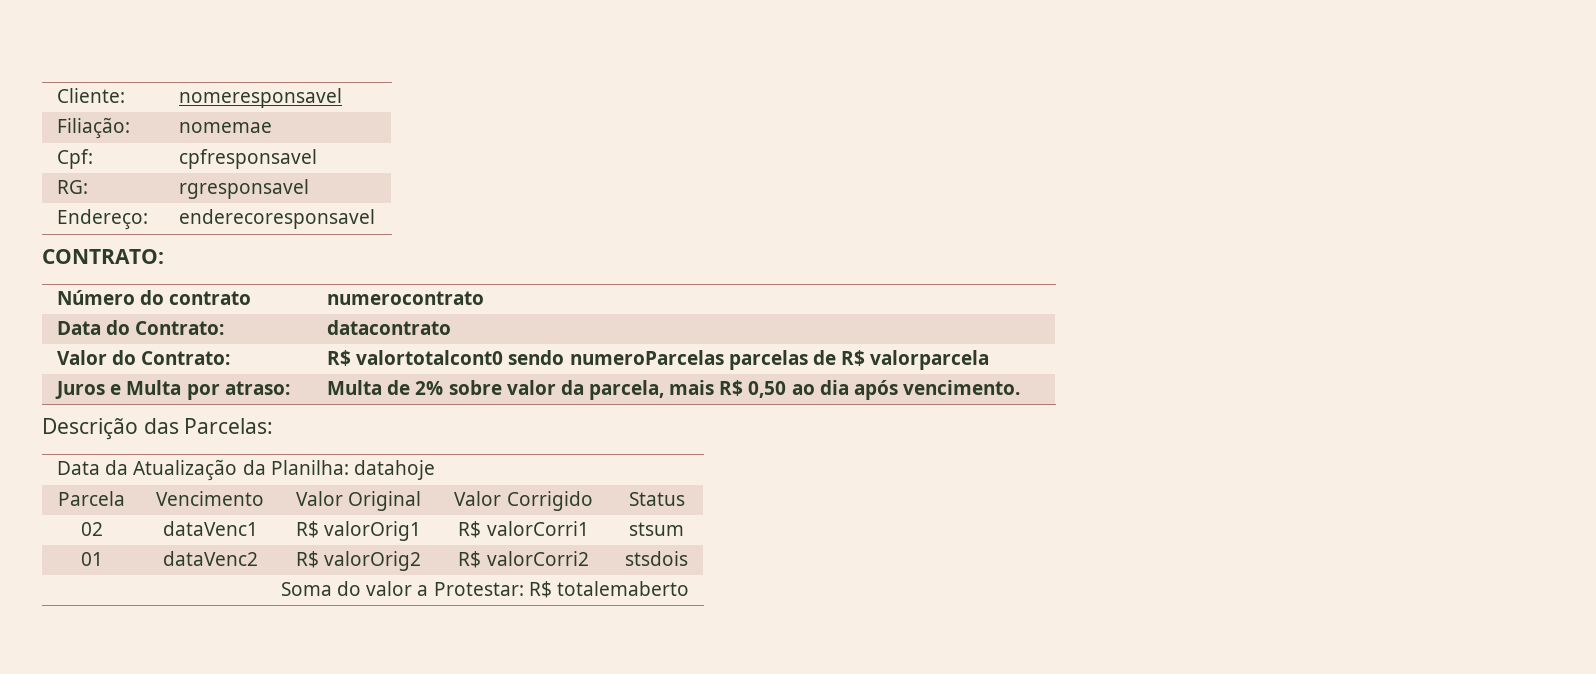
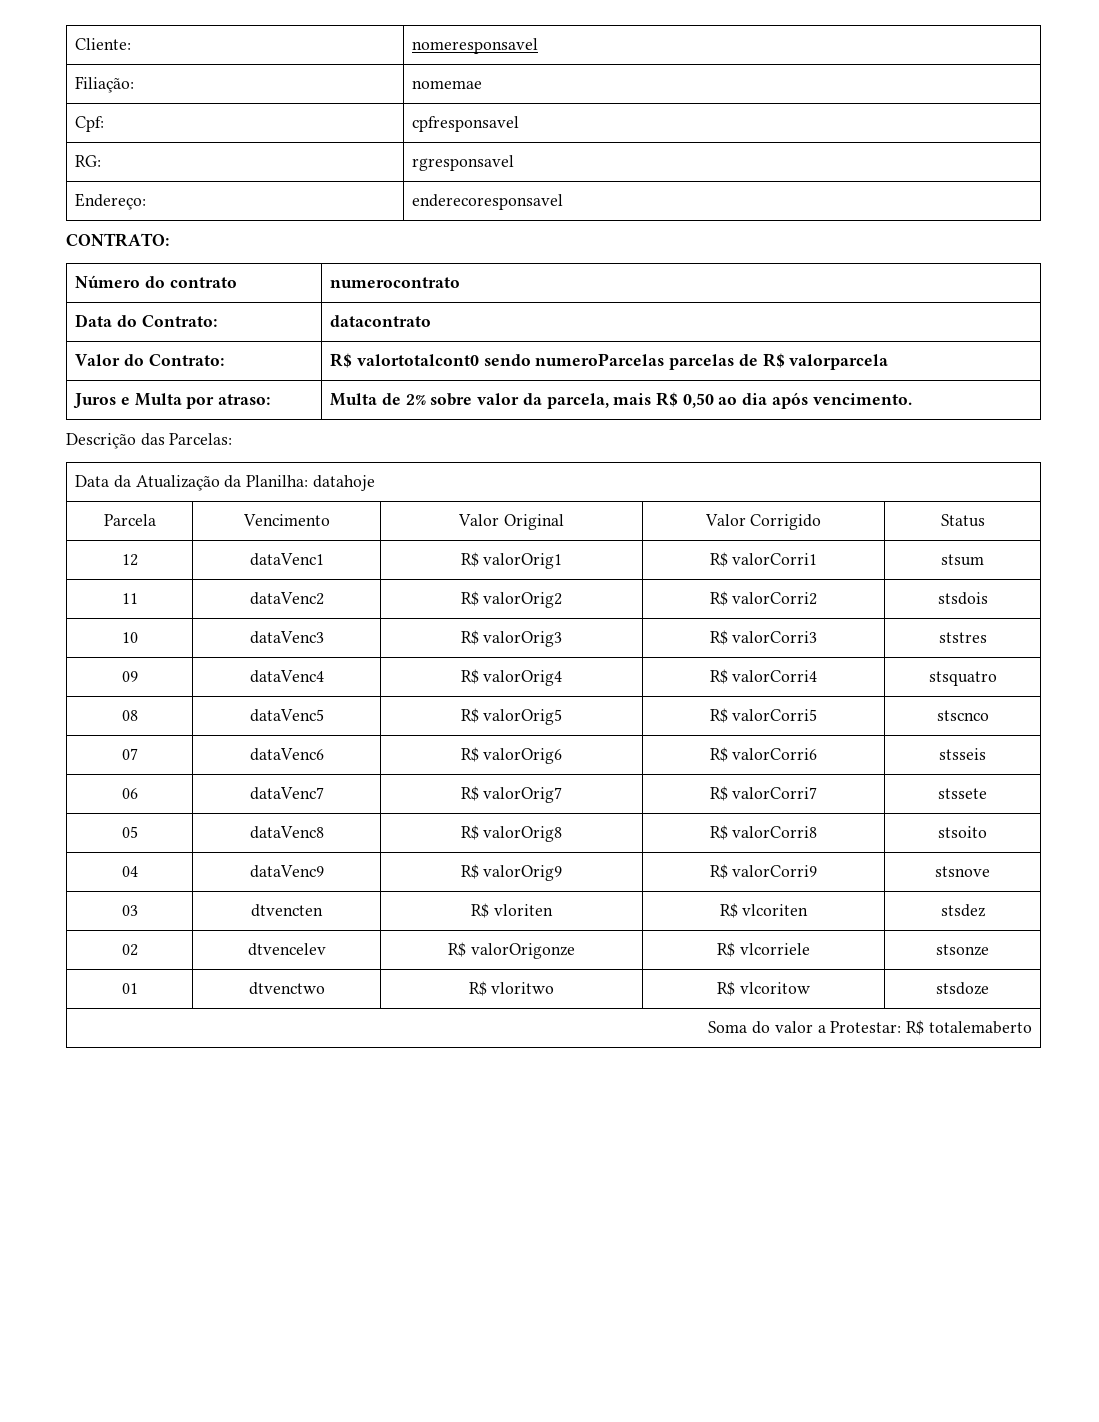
[80,522,103,536] 02 -> [121,554,138,566] 12
[80,552,103,566] 01 -> [121,593,138,604] 11
(688, 558) none -> [121,632,138,643] [249,631,324,644] [460,630,563,647] [709,630,818,645] [938,632,987,643] [121,671,138,682] [249,670,324,683] [460,669,563,686] [709,669,818,684] [928,671,997,686] [121,710,138,721] [249,709,324,722] [460,708,563,725] [709,708,818,723] [936,710,989,721] [121,748,138,760] [249,748,324,761] [460,747,563,764] [709,747,818,762] [939,748,986,760] [121,788,138,799] [249,787,324,800] [460,786,563,803] [709,786,818,801] [938,788,987,799] [121,826,138,838] [249,826,324,839] [460,825,563,842] [709,825,818,840] [938,826,987,838] [121,866,138,877] [249,865,324,878] [460,864,563,881] [709,864,818,879] [935,866,990,877] [121,905,138,916] [251,904,323,917] [471,903,553,918] [719,903,809,918] [940,904,986,917] [121,944,138,956] [247,943,326,956] [448,942,575,959] [717,942,810,957] [936,944,989,956] [121,983,138,994] [248,982,325,995] [468,981,555,996] [717,981,810,996] [936,982,989,995] // 10 | dataVenc3 | R$ valorOrig3 | R$ valorCorri3 | ststres // 09 | dataVenc4 | R$ valorOrig4 | R$ valorCorri4 | stsquatro // 08 | dataVenc5 | R$ valorOrig5 | R$ valorCorri5 | stscnco // 07 | dataVenc6 | R$ valorOrig6 | R$ valorCorri6 | stsseis // 06 | dataVenc7 | R$ valorOrig7 | R$ valorCorri7 | stssete // 05 | dataVenc8 | R$ valorOrig8 | R$ valorCorri8 | stsoito // 04 | dataVenc9 | R$ valorOrig9 | R$ valorCorri9 | stsnove // 03 | dtvencten | R$ vloriten | R$ vlcoriten | stsdez // 02 | dtvencelev | R$ valorOrigonze | R$ vlcorriele | stsonze // 01 | dtvenctwo | R$ vloritwo | R$ vlcoritow | stsdoze

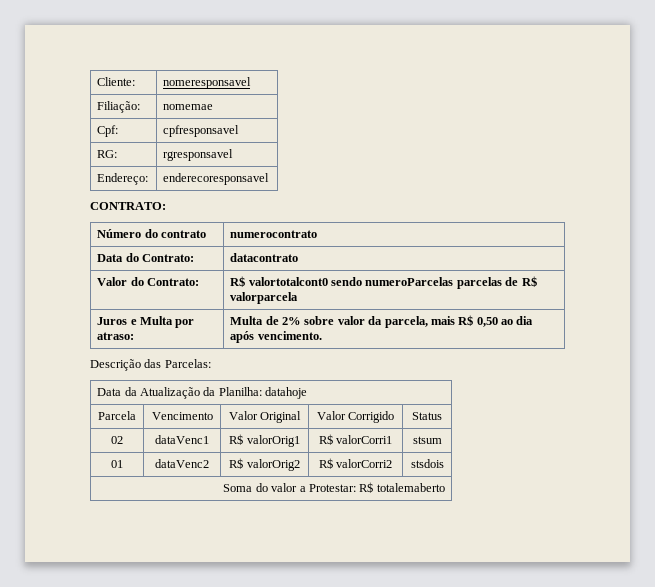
[121,554,138,566] 12 -> [111,436,123,444] 02
[121,593,138,604] 11 -> [111,460,123,468] 01
[121,632,138,643] [249,631,324,644] [460,630,563,647] [709,630,818,645] [938,632,987,643] [121,671,138,682] [249,670,324,683] [460,669,563,686] [709,669,818,684] [928,671,997,686] [121,710,138,721] [249,709,324,722] [460,708,563,725] [709,708,818,723] [936,710,989,721] [121,748,138,760] [249,748,324,761] [460,747,563,764] [709,747,818,762] [939,748,986,760] [121,788,138,799] [249,787,324,800] [460,786,563,803] [709,786,818,801] [938,788,987,799] [121,826,138,838] [249,826,324,839] [460,825,563,842] [709,825,818,840] [938,826,987,838] [121,866,138,877] [249,865,324,878] [460,864,563,881] [709,864,818,879] [935,866,990,877] [121,905,138,916] [251,904,323,917] [471,903,553,918] [719,903,809,918] [940,904,986,917] [121,944,138,956] [247,943,326,956] [448,942,575,959] [717,942,810,957] [936,944,989,956] [121,983,138,994] [248,982,325,995] [468,981,555,996] [717,981,810,996] [936,982,989,995] // 10 | dataVenc3 | R$ valorOrig3 | R$ valorCorri3 | ststres // 09 | dataVenc4 | R$ valorOrig4 | R$ valorCorri4 | stsquatro // 08 | dataVenc5 | R$ valorOrig5 | R$ valorCorri5 | stscnco // 07 | dataVenc6 | R$ valorOrig6 | R$ valorCorri6 | stsseis // 06 | dataVenc7 | R$ valorOrig7 | R$ valorCorri7 | stssete // 05 | dataVenc8 | R$ valorOrig8 | R$ valorCorri8 | stsoito // 04 | dataVenc9 | R$ valorOrig9 | R$ valorCorri9 | stsnove // 03 | dtvencten | R$ vloriten | R$ vlcoriten | stsdez // 02 | dtvencelev | R$ valorOrigonze | R$ vlcorriele | stsonze // 01 | dtvenctwo | R$ vloritwo | R$ vlcoritow | stsdoze -> (444, 463) none

